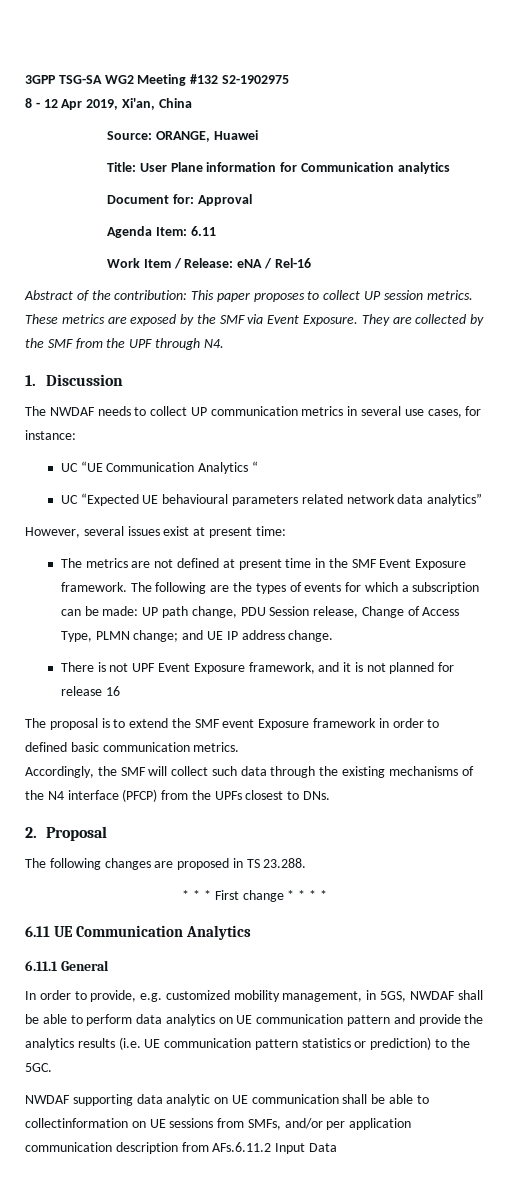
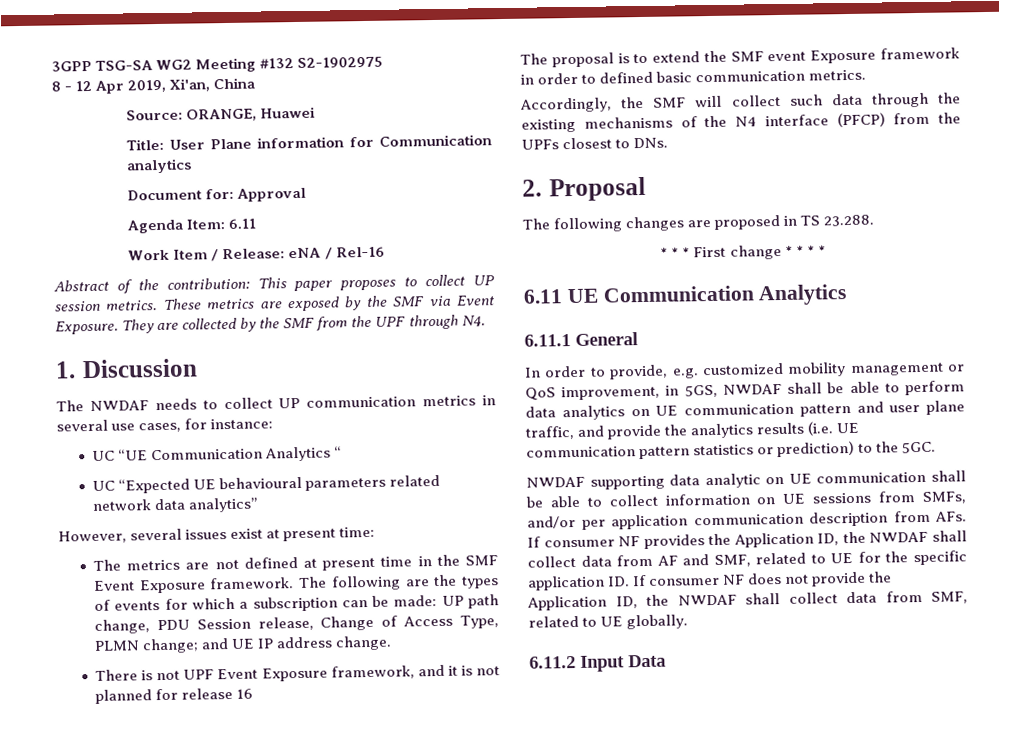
[282,991,363,1002] management, -> [849,362,965,377] [525,385,661,401] management or QoS improvement,
(415, 1019) none -> [889,400,965,415] [525,425,605,440] user plane traffic, and
[25,1118,128,1128] collectinformation -> [608,493,750,507] collect information
[212,1142,272,1152] AFs.6.11.2 -> [935,511,967,522] [527,530,967,550] [527,550,967,568] [527,571,893,591] [527,590,968,611] [528,614,689,630] [529,656,576,669] AFs. If consumer NF provides the Application ID, the NWDAF shall collect data from AF and SMF, related to UE for the specific application ID. If consumer NF does not provide the Application ID, the NWDAF shall collect data from SMF, related to UE globally. // 6.11.2

